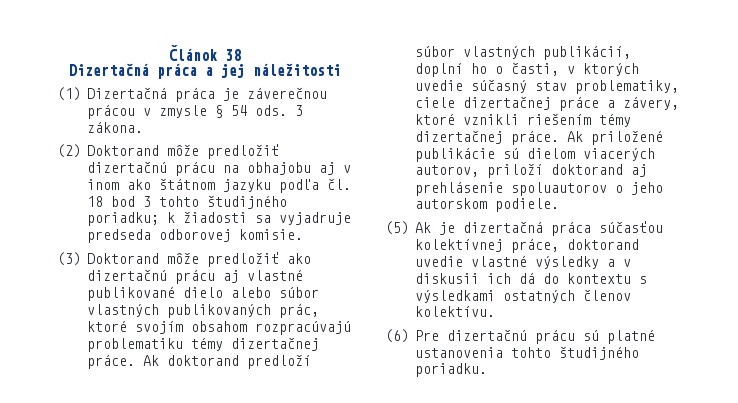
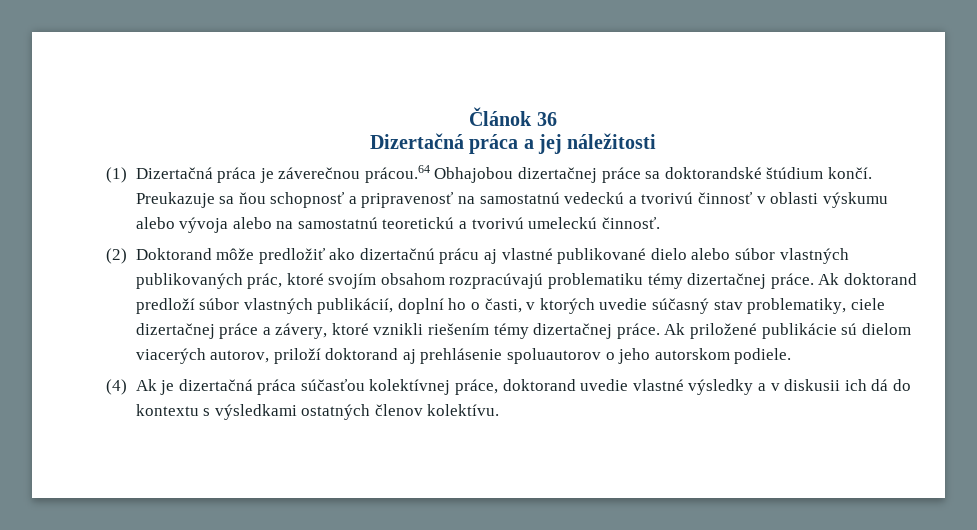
[225,49,241,61] 38 -> [536,112,557,126] 36
[86,104,303,119] [86,121,143,133] [57,144,279,159] [86,161,351,176] [86,178,351,193] [86,195,287,209] [86,212,351,226] [86,229,303,243] [57,252,81,266] prácou v zmysle § 54 ods. 3 zákona. // (2) Doktorand môže predložiť dizertačnú prácu na obhajobu aj v inom ako štátnom jazyku podľa čl. 18 bod 3 tohto študijného poriadku; k žiadosti sa vyjadruje predseda odborovej komisie. // (3) -> [364,165,872,183] [135,192,888,208] [135,217,660,233] [106,248,127,264] prácou.64 Obhajobou dizertačnej práce sa doktorandské štúdium končí. Preukazuje sa ňou schopnosť a pripravenosť na samostatnú vedeckú a tvorivú činnosť v oblasti výskumu alebo vývoja alebo na samostatnú teoretickú a tvorivú umeleckú činnosť. // (2)
[385,221,409,235] (5) -> [106,379,127,395] (4)
[385,329,655,344] [414,346,639,360] [414,363,487,377] // (6) Pre dizertačnú prácu sú platné ustanovenia tohto študijného poriadku. -> (500, 410) none

